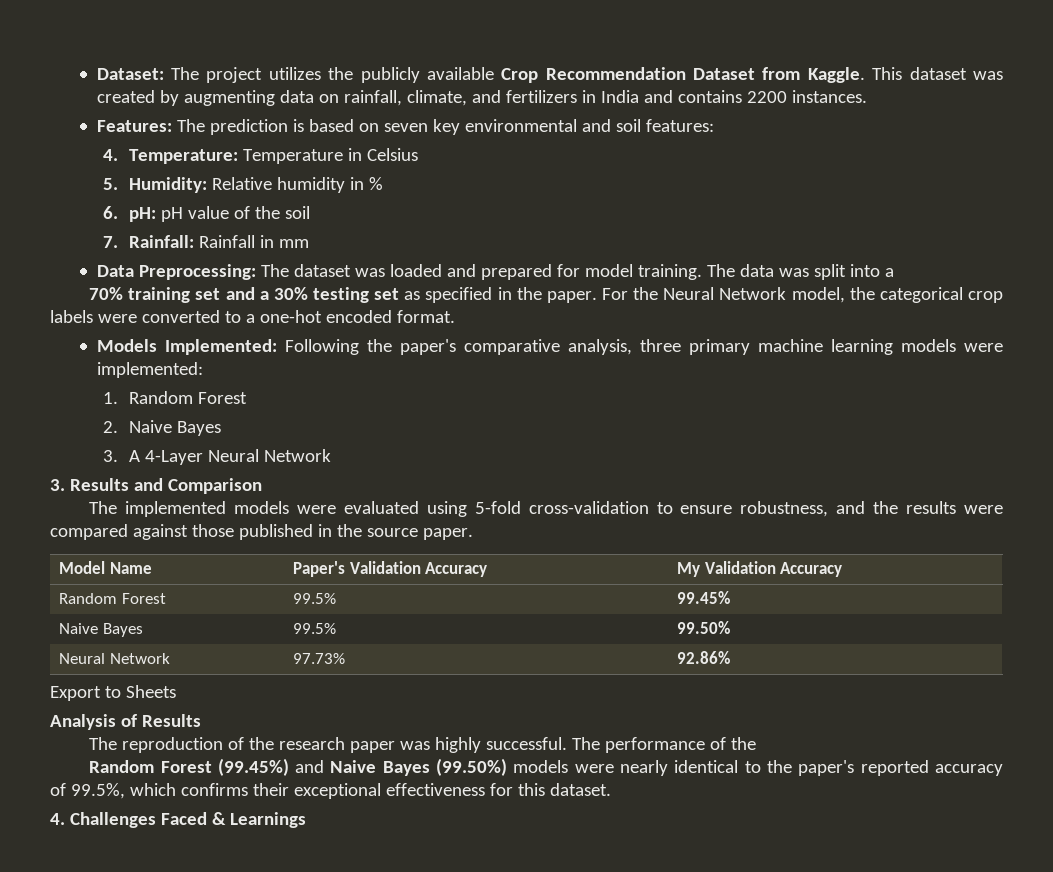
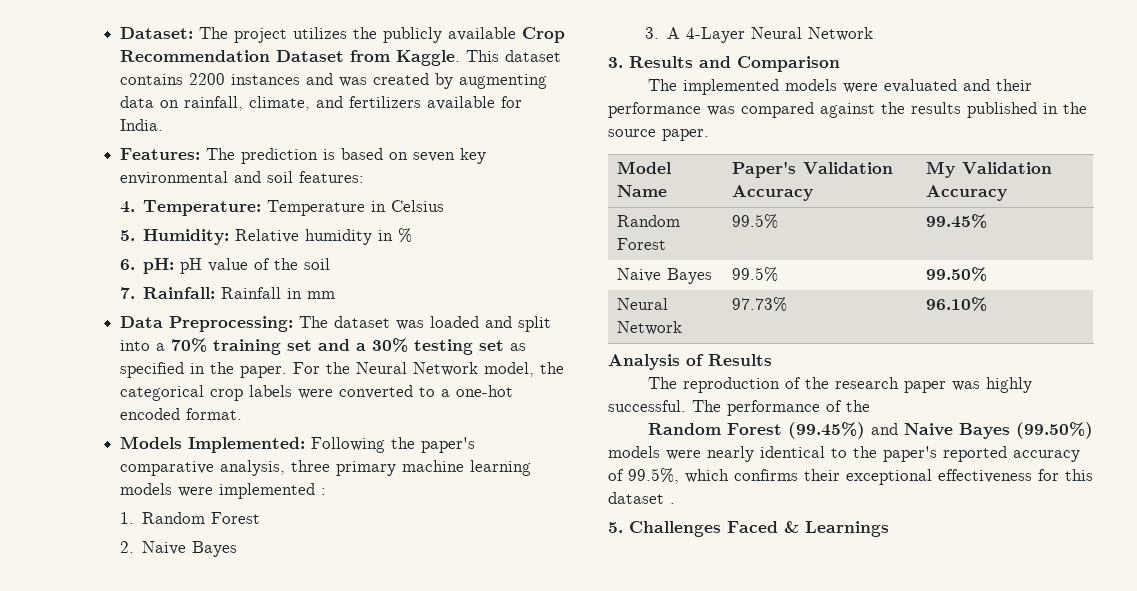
(967, 73) none -> [119,73,333,85] contains 2200 instances and
[581,90,867,103] in India and contains 2200 instances. -> [426,96,522,110] [119,119,163,131] available for India.
[480,264,809,280] prepared for model training. The data was -> (512, 322) none
(894, 272) // -> (165, 347) none
[96,362,203,378] implemented: -> [218,483,326,499] implemented :
[426,501,1004,517] [50,524,234,540] using 5-fold cross-validation to ensure robustness, and the results were compared against those -> [962,79,1032,91] [608,102,961,118] and their performance was compared against the results
[677,651,731,664] [50,685,176,701] 92.86% // Export to Sheets -> [926,297,988,311] 96.10%
[549,783,611,796] [50,813,65,825] dataset. // 4. -> [608,492,675,504] [608,522,623,533] dataset . // 5.

